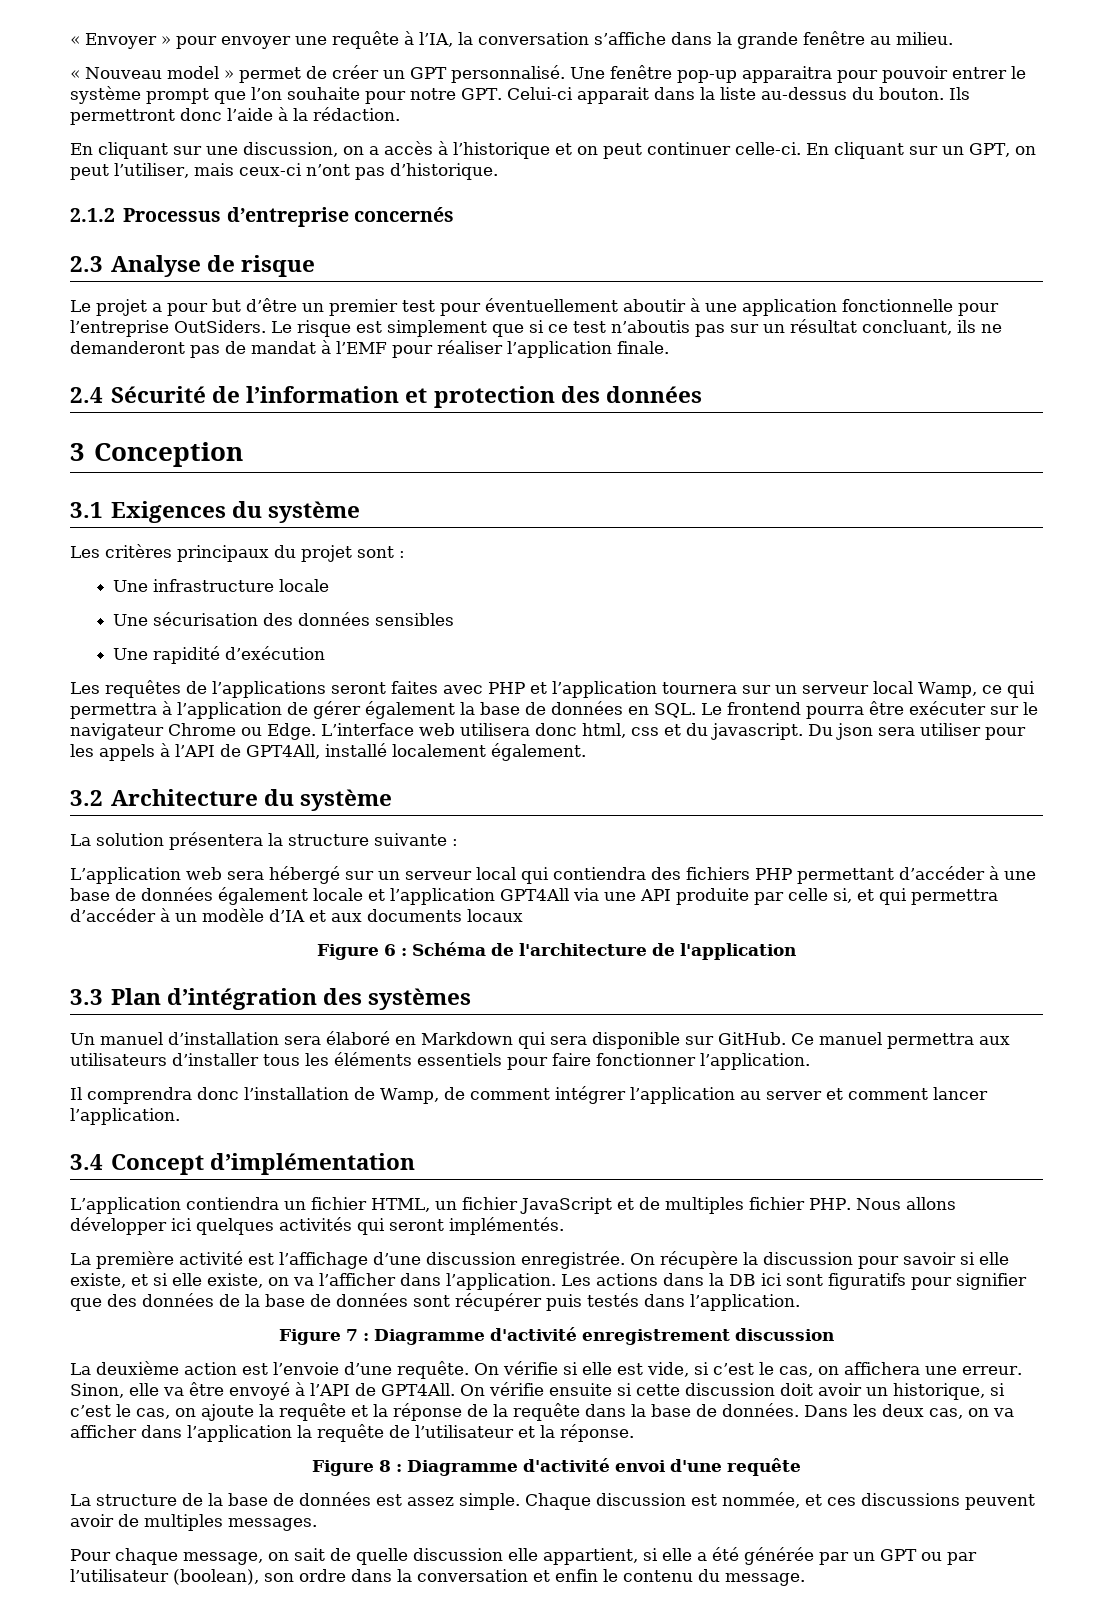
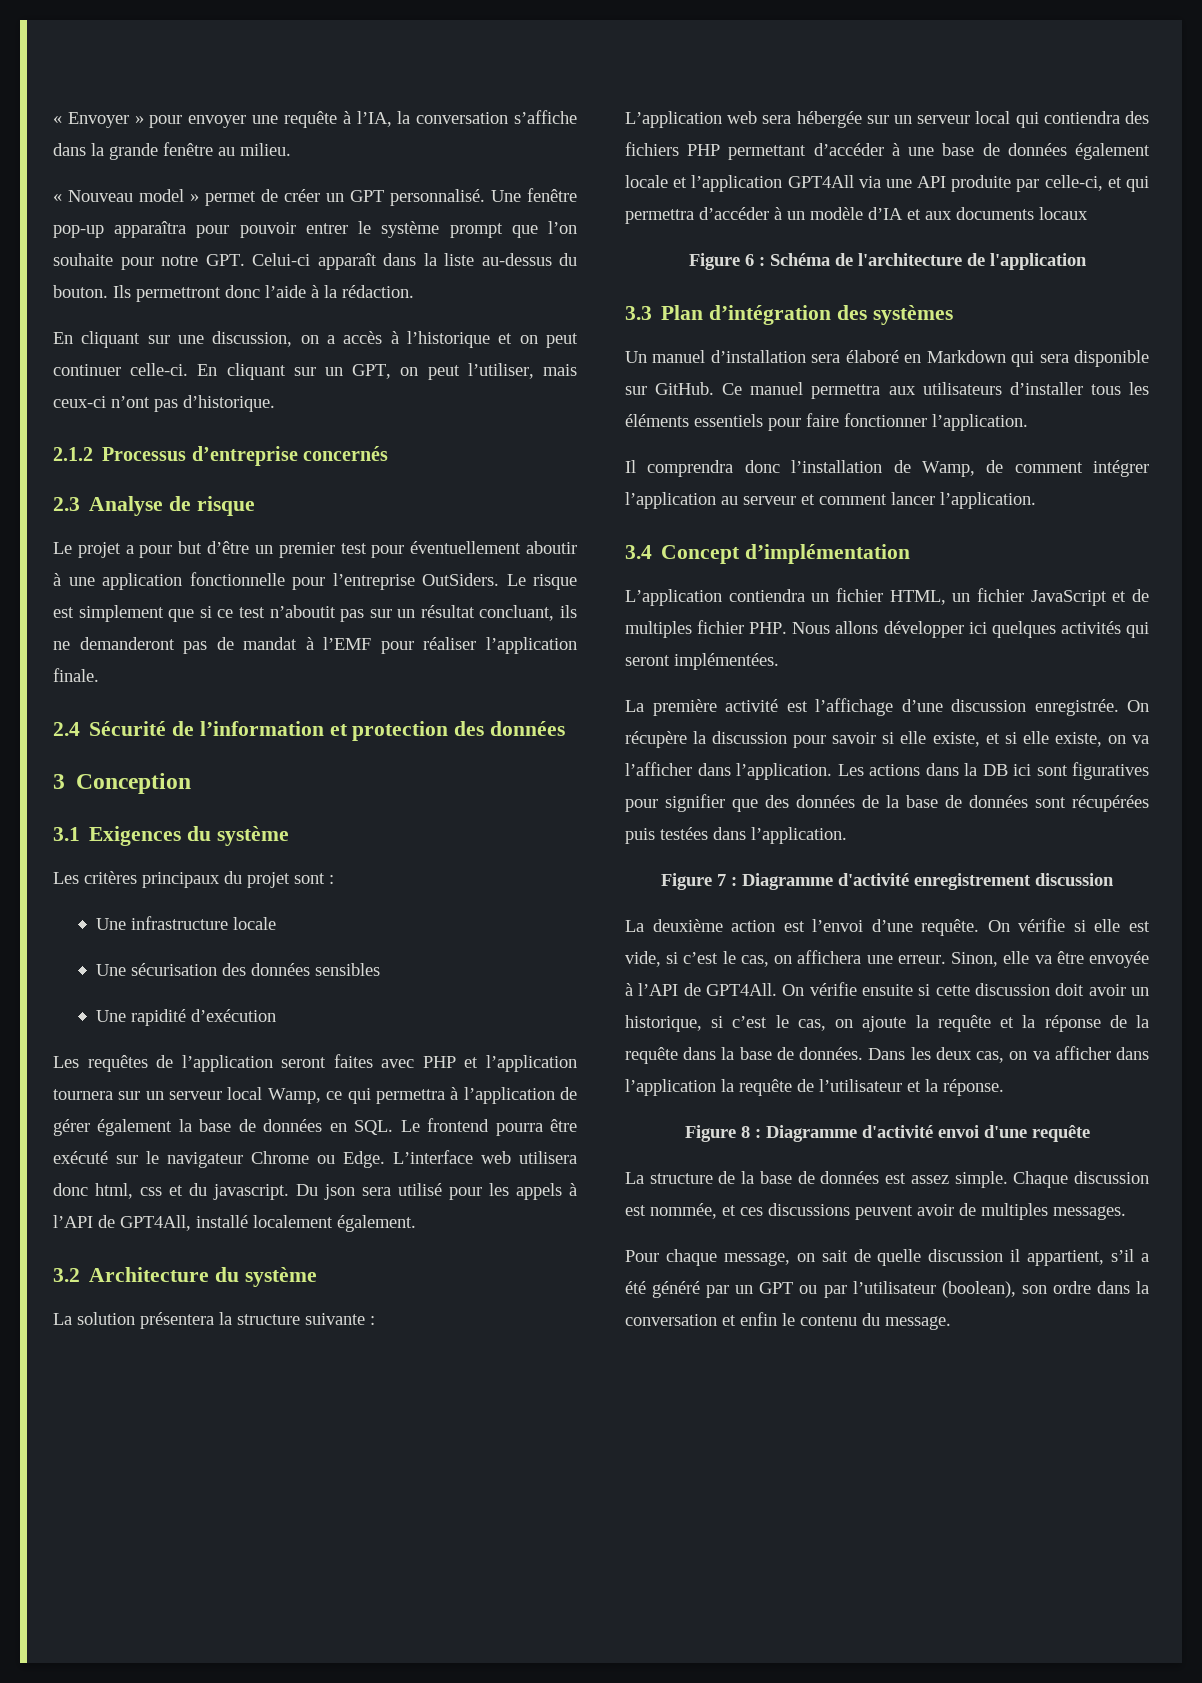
[742,66,832,83] apparaitra -> [114,221,187,238] apparaîtra
[576,87,649,104] apparait -> [317,253,377,270] apparaît
[611,320,690,333] n’aboutis -> [269,605,336,618] n’aboutit
[212,681,326,698] l’applications -> [181,1055,273,1072] l’application
[909,701,986,715] exécuter -> [53,1151,108,1164] exécuté
[919,723,981,736] utiliser -> [398,1183,442,1196] utilisé
[268,866,340,884] hébergé -> [796,111,862,128] hébergée
[788,888,852,903] celle si, -> [1044,175,1103,191] celle-ci,
[765,1091,822,1100] server -> [743,496,796,505] serveur
[449,1217,564,1235] implémentés. -> [674,653,779,670] implémentées.
[828,1273,906,1290] figuratifs -> [1072,762,1149,780] figuratives
[455,1293,639,1311] récupérer puis testés -> [1072,795,1149,812] [625,827,708,844] récupérées puis testées
[273,1362,339,1375] l’envoie -> [812,919,864,932] l’envoi
[229,1382,290,1400] envoyé -> [1089,951,1149,968] envoyée
[508,1548,692,1565] elle appartient, si elle -> [1010,1249,1135,1266] il appartient, s’il
[744,1547,814,1565] générée -> [652,1281,701,1298] généré

